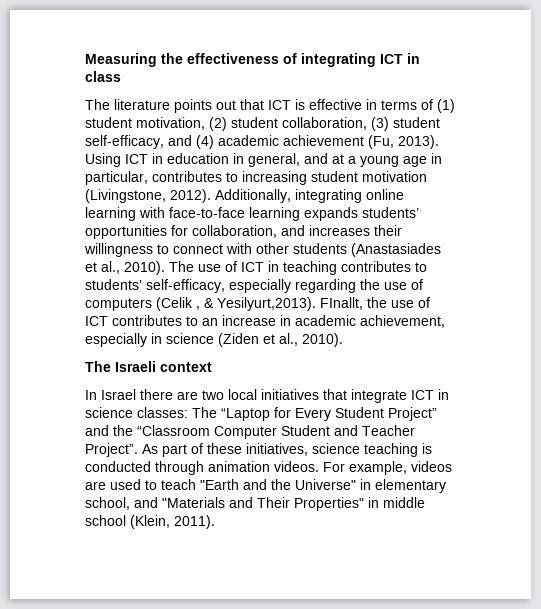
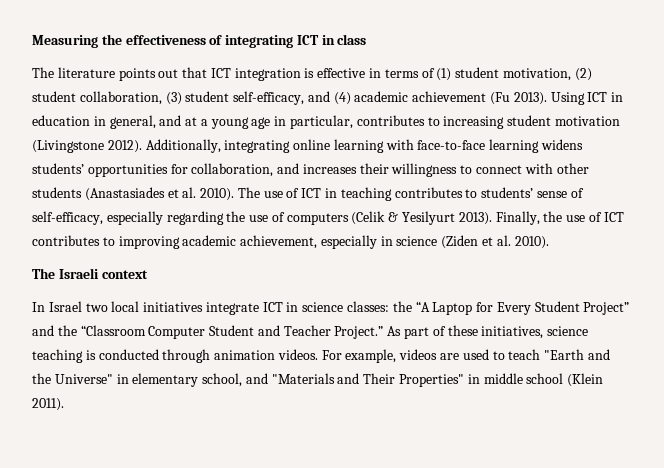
(291, 105) none -> [234,68,301,81] integration
[368,135,394,149] (Fu, -> [490,92,511,105] (Fu
[85,189,166,203] (Livingstone, -> [32,140,104,153] (Livingstone
[304,207,358,221] expands -> [541,139,584,150] widens
[101,261,120,274] al., -> [182,187,197,198] al.
(142, 284) none -> [536,188,584,198] sense of
[196,297,363,311] , & Yesilyurt,2013). FInallt, -> [388,211,540,225] & Yesilyurt 2013). Finally,
[202,315,291,326] an increase in -> [118,236,180,249] improving
[279,333,298,346] al., -> [496,235,511,246] al.
[140,389,198,400] there are -> (82, 306) none
[323,389,347,400] that -> (204, 307) none
[192,407,270,421] The “Laptop -> [392,301,473,315] the “A Laptop
[85,443,138,457] Project”. -> [334,326,384,339] Project.”
[130,515,170,529] (Klein, -> [567,373,604,387] (Klein

